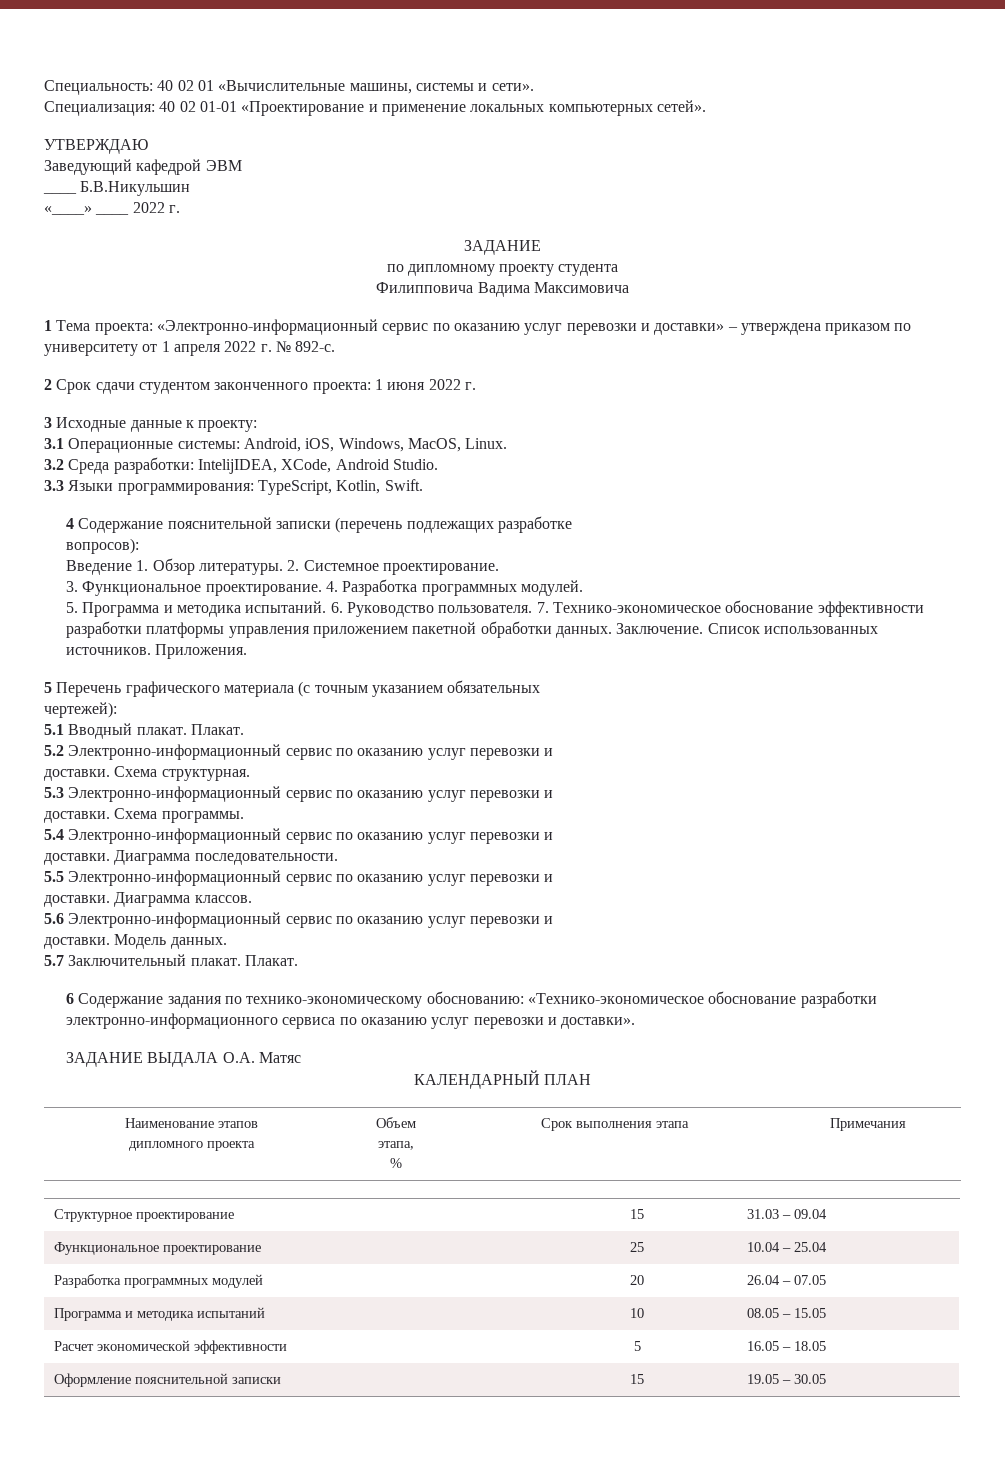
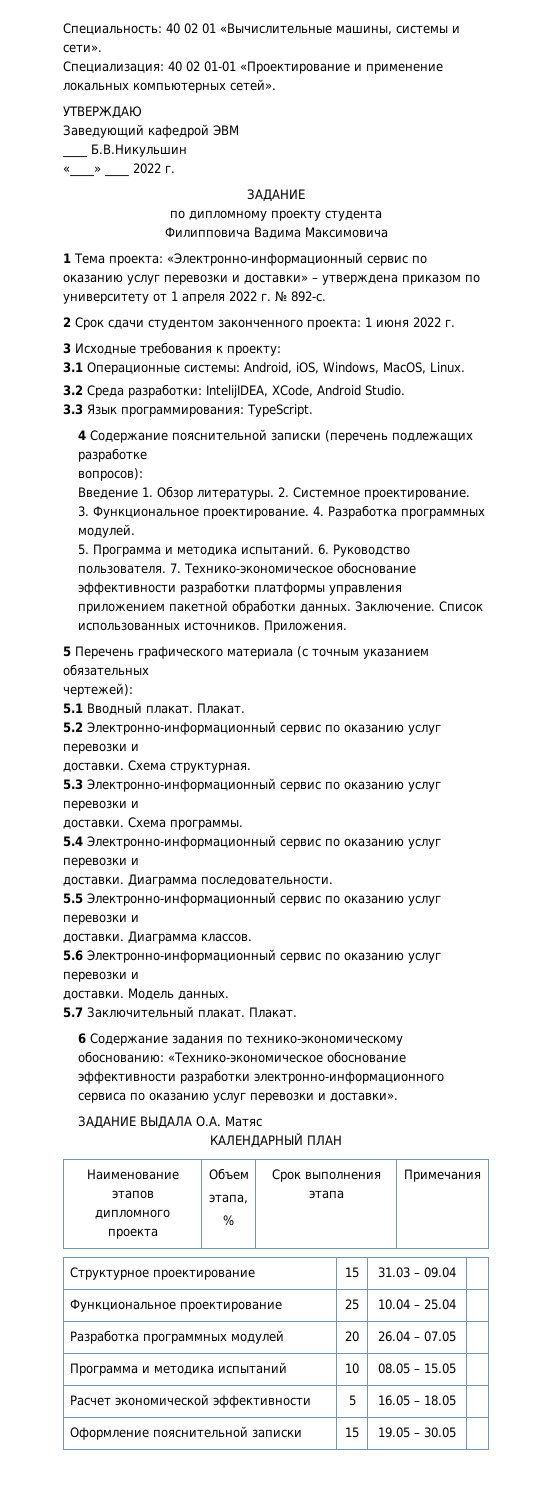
[130,420,182,432] данные -> [140,342,212,356] требования
[68,479,423,495] Языки программирования: TypeScript, Kotlin, Swift. -> [87,404,313,417] Язык программирования: TypeScript.
(797, 997) none -> [77,1071,176,1084] эффективности

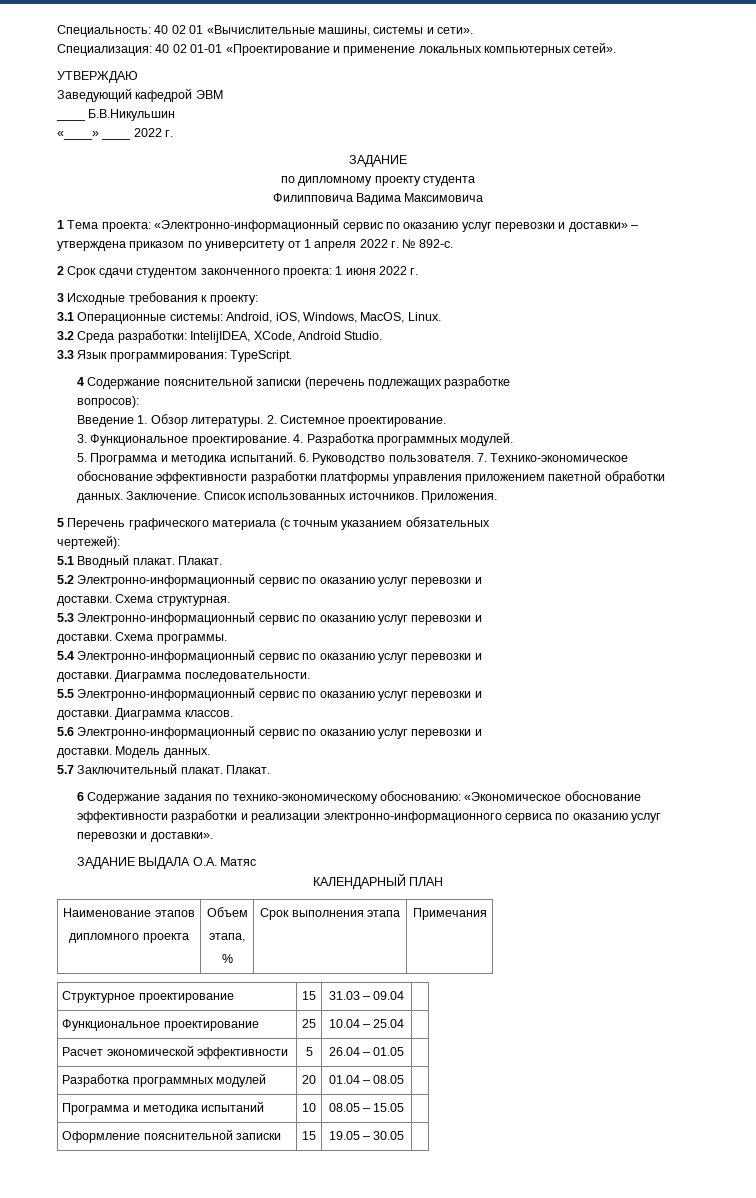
[167,1051,406,1063] [77,1070,250,1084] «Технико-экономическое обоснование эффективности разработки -> [464,791,641,801] [77,810,321,823] «Экономическое обоснование эффективности разработки и реализации
(456, 1304) none -> [62,1045,289,1059] [305,1047,313,1056] [328,1047,405,1056] // Расчет экономической эффективности | 5 | 26.04 – 01.05 |
[378,1331,456,1342] 26.04 – 07.05 -> [328,1075,405,1084] 01.04 – 08.05
[69,1394,311,1408] [348,1395,356,1406] [378,1395,456,1406] // Расчет экономической эффективности | 5 | 16.05 – 18.05 | -> (405, 1107) none

